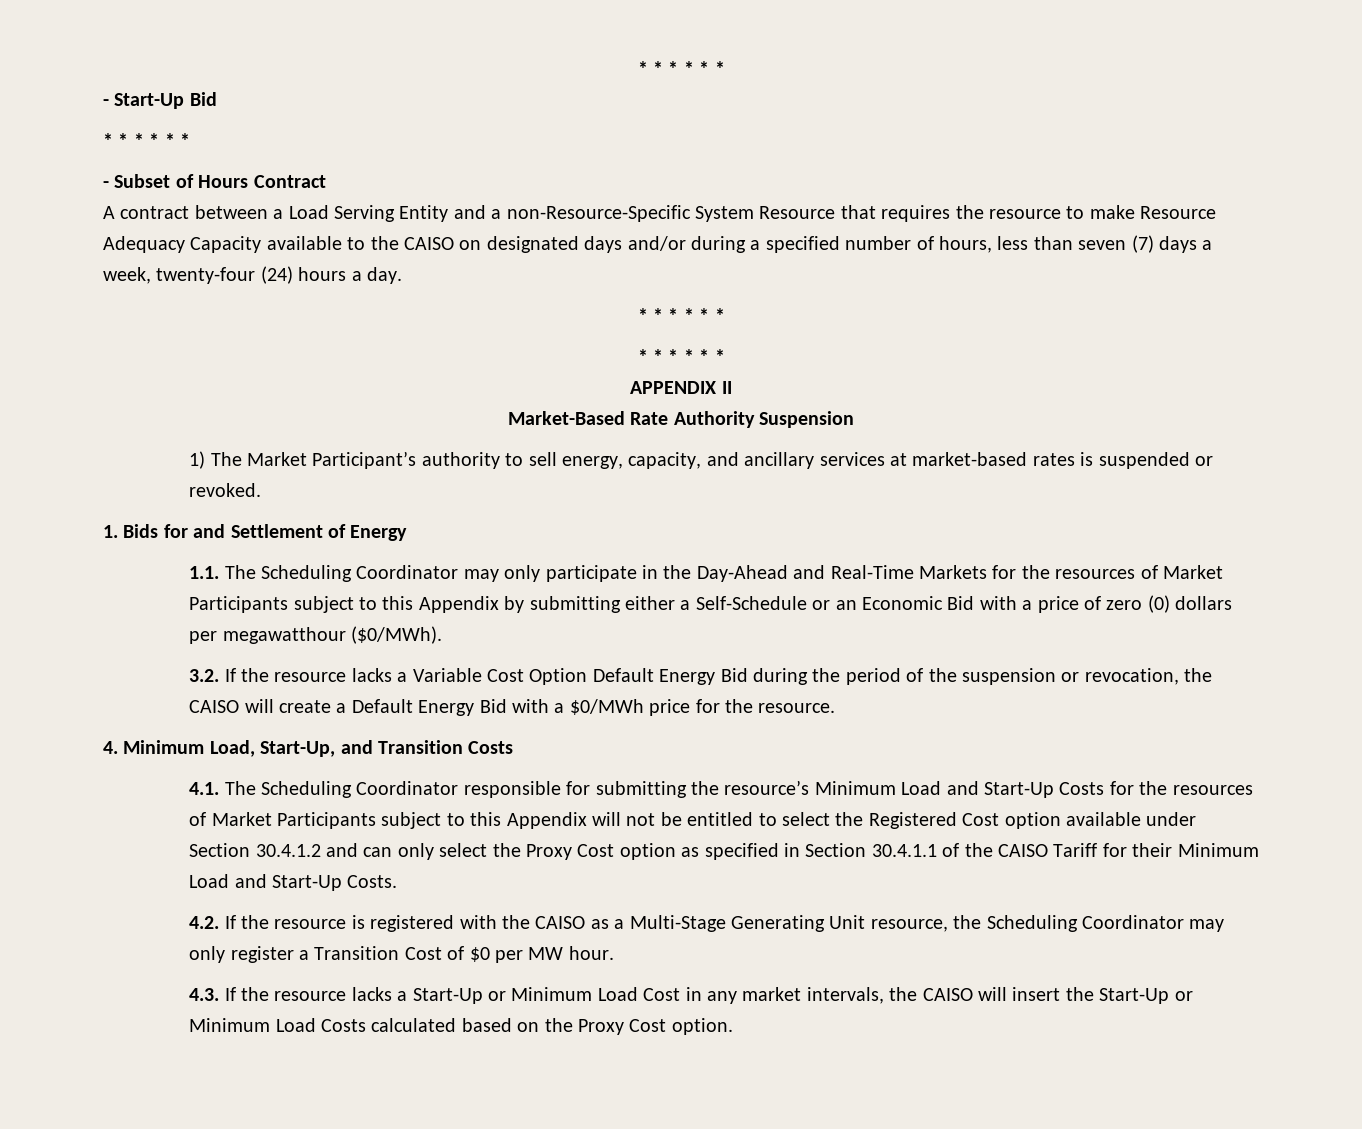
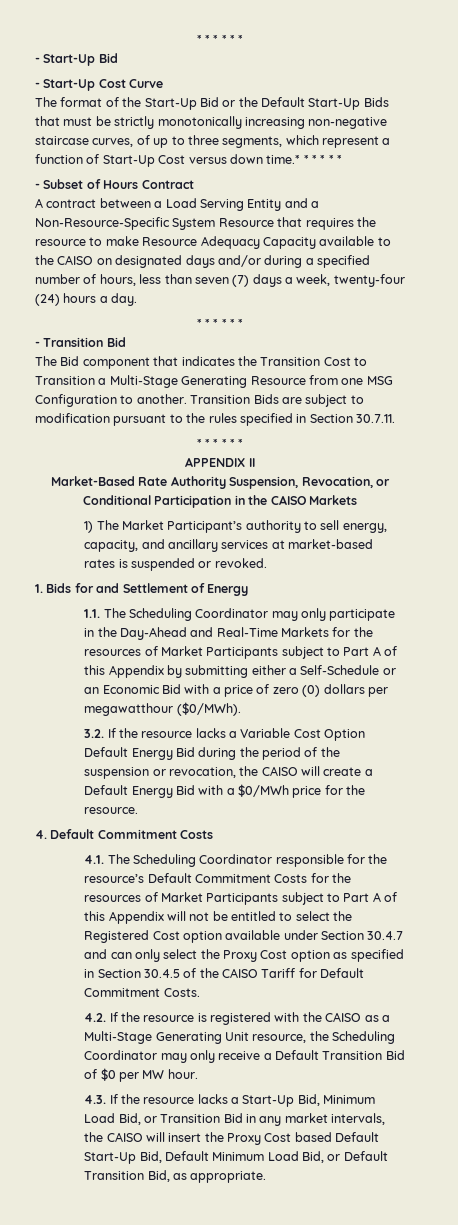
[103,133,113,147] * -> [35,79,164,91] [35,97,389,110] [35,116,388,129] [35,135,391,148] [35,154,301,167] - Start-Up Cost Curve // The format of the Start-Up Bid or the Default Start-Up Bids that must be strictly monotonically increasing non-negative staircase curves, of up to three segments, which represent a function of Start-Up Cost versus down time.*
[506,205,691,222] non-Resource-Specific -> [35,217,170,230] Non-Resource-Specific
(725, 315) none -> [35,337,126,347] [35,356,367,369] [35,375,393,388] [35,394,364,407] [35,413,395,426] // - Transition Bid // The Bid component that indicates the Transition Cost to Transition a Multi-Stage Generating Resource from one MSG Configuration to another. Transition Bids are subject to modification pursuant to the rules specified in Section 30.7.11.
[759,411,855,428] Suspension -> [229,476,390,489] [83,495,357,508] Suspension, Revocation, or Conditional Participation in the CAISO Markets
(378, 603) none -> [343,646,398,656] Part A of
[123,740,463,757] Minimum Load, Start-Up, and Transition -> [50,829,177,839] Default Commitment
[595,781,687,798] submitting -> (366, 859) none
[814,781,1055,798] Minimum Load and Start-Up -> [147,873,271,883] Default Commitment
(465, 819) none -> [343,892,398,902] Part A of
[255,844,321,857] 30.4.1.2 -> [367,931,404,940] 30.4.7
[871,844,937,857] 30.4.1.1 -> [143,969,180,978] 30.4.5
[1132,843,1259,857] [189,874,343,891] their Minimum Load and Start-Up -> [320,968,365,978] [84,988,161,997] Default Commitment
[230,946,442,963] register a Transition Cost -> [218,1050,405,1060] receive a Default Transition Bid
[488,987,681,1001] or Minimum Load Cost -> [297,1094,376,1106] [84,1113,243,1125] Bid, Minimum Load Bid, or Transition Bid
[1099,988,1193,1004] [189,1018,733,1035] Start-Up or Minimum Load Costs calculated based on the Proxy Cost option. -> [227,1132,380,1145] [84,1151,388,1164] [84,1170,267,1183] Proxy Cost based Default Start-Up Bid, Default Minimum Load Bid, or Default Transition Bid, as appropriate.

